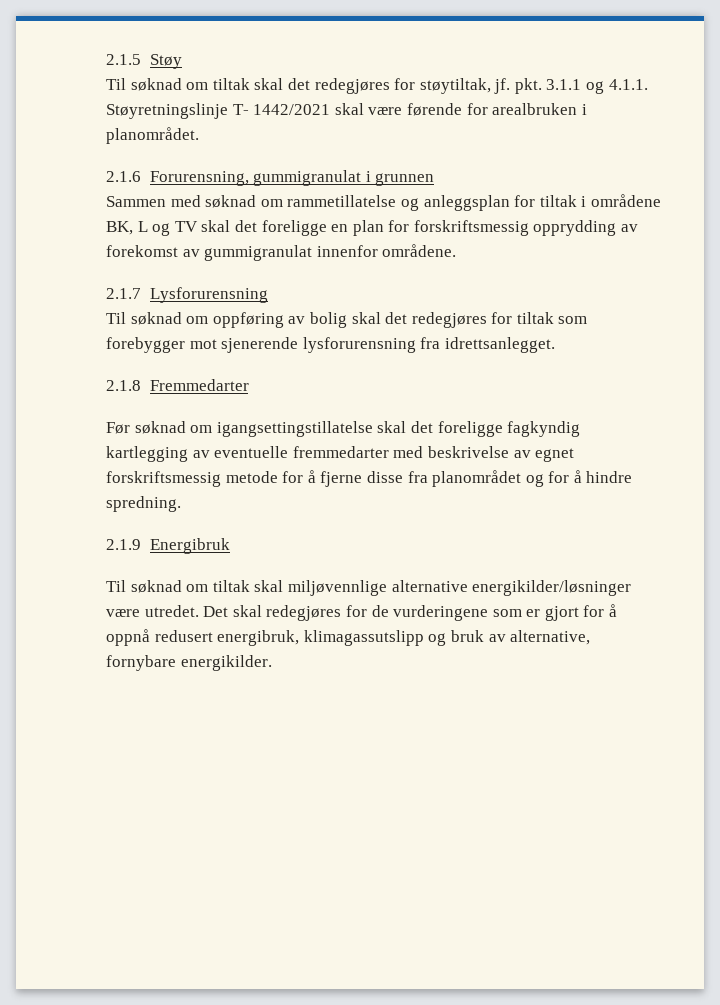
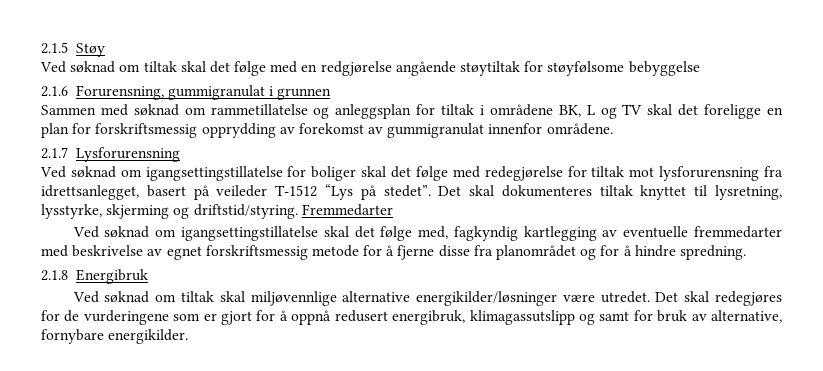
[106,78,126,90] Til -> [40,61,66,73] Ved
[314,78,648,94] [106,103,587,119] [106,127,199,144] redegjøres for støytiltak, jf. pkt. 3.1.1 og 4.1.1. Støyretningslinje T- 1442/2021 skal være førende for arealbruken i planområdet. -> [234,61,700,76] følge med en redgjørelse angående støytiltak for støyfølsome bebyggelse
[106,312,588,328] [106,337,555,353] [106,380,141,391] Til søknad om oppføring av bolig skal det redegjøres for tiltak som forebygger mot sjenerende lysforurensning fra idrettsanlegget. // 2.1.8 -> [40,166,784,181] [41,184,783,200] [41,204,298,219] Ved søknad om igangsettingstillatelse for boliger skal det følge med redegjørelse for tiltak mot lysforurensning fra idrettsanlegget, basert på veileder T-1512 “Lys på stedet”. Det skal dokumenteres tiltak knyttet til lysretning, lysstyrke, skjerming og driftstid/styring.
[106,422,130,434] Før -> [72,226,99,238] Ved
[437,421,503,437] foreligge -> [380,226,449,241] følge med,
[106,539,141,550] 2.1.9 -> [41,270,68,281] 2.1.8
[106,580,126,592] Til -> [72,291,99,303] Ved
(447, 639) none -> [599,310,653,321] samt for

